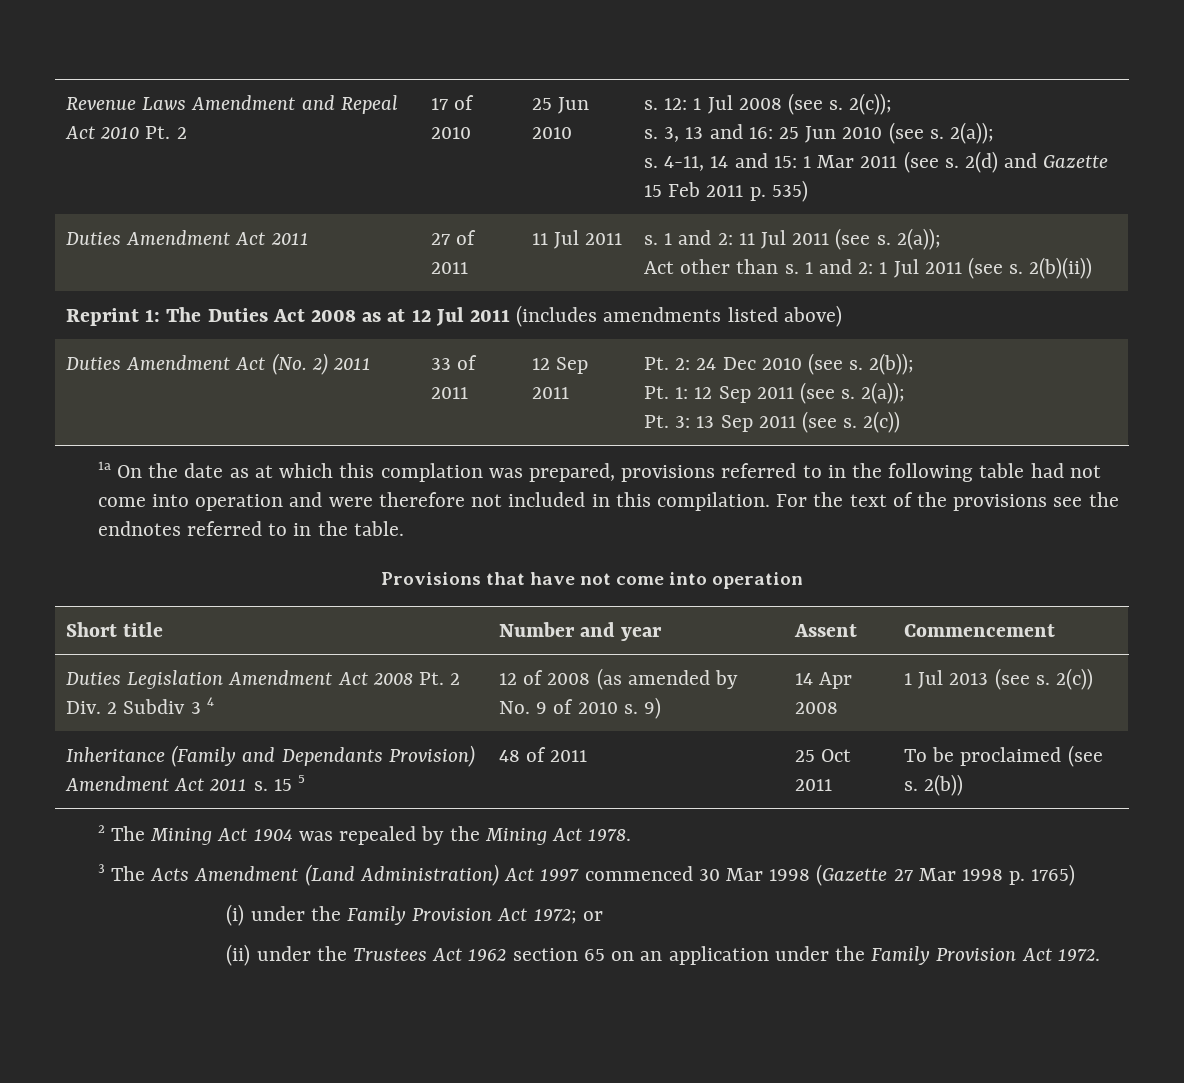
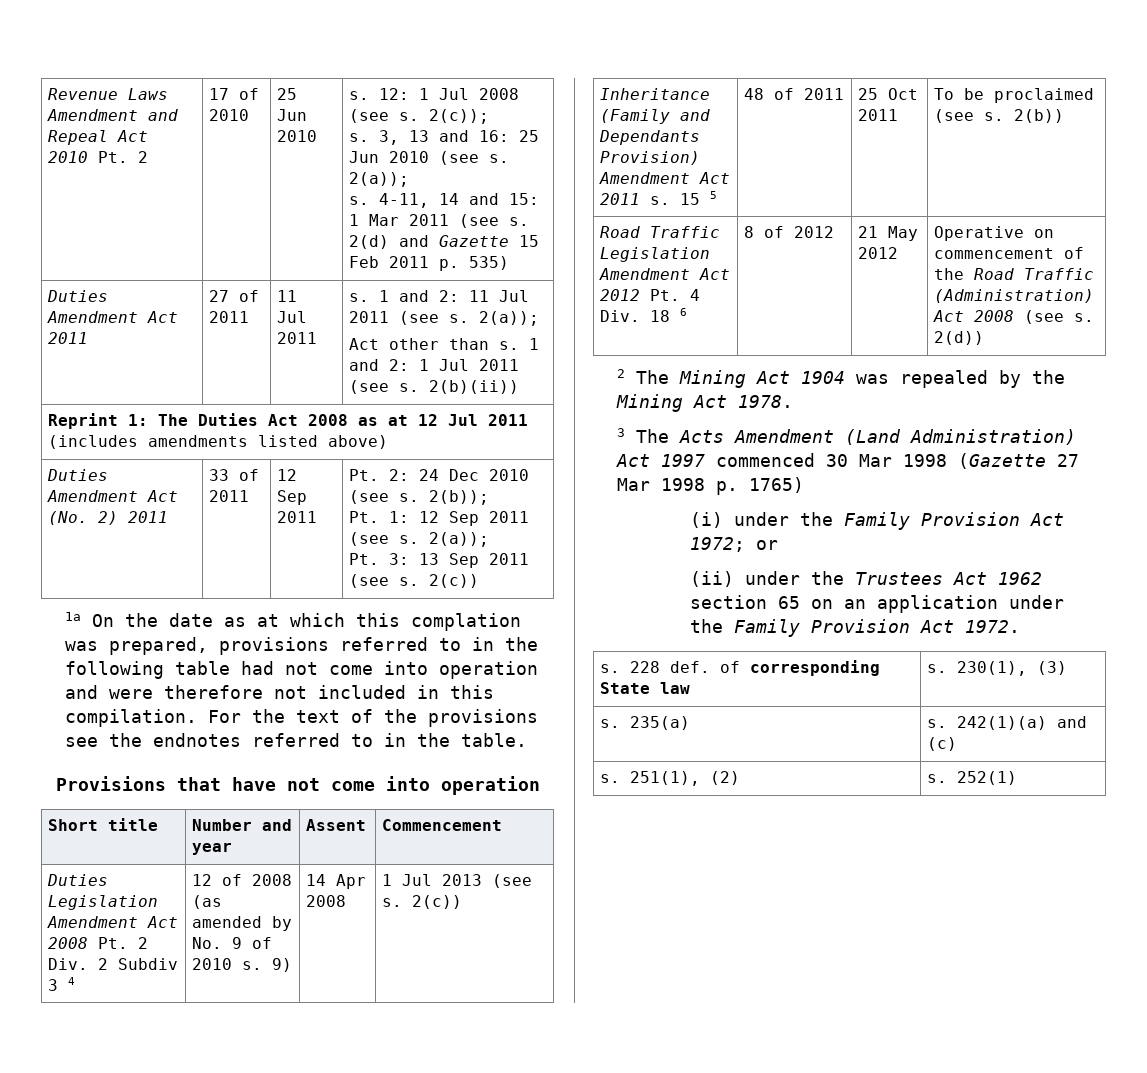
(964, 785) none -> [600,226,721,238] [600,247,711,262] [599,268,731,280] [600,289,701,301] [600,308,688,322] [744,226,835,238] [858,226,919,241] [858,247,899,259] [934,226,1055,241] [934,247,1085,259] [934,268,1095,280] [934,289,1095,303] [933,310,1095,324] [934,331,985,345] // Road Traffic Legislation Amendment Act 2012 Pt. 4 Div. 18 6 | 8 of 2012 | 21 May 2012 | Operative on commencement of the Road Traffic (Administration) Act 2008 (see s. 2(d))
(1100, 954) none -> [600,660,881,676] [600,682,691,694] [927,661,1068,676] [600,716,691,730] [927,716,1088,730] [927,737,958,751] [600,771,741,786] [927,771,1018,785] // s. 228 def. of corresponding State law | s. 230(1), (3) // s. 235(a) | s. 242(1)(a) and (c) // s. 251(1), (2) | s. 252(1)

